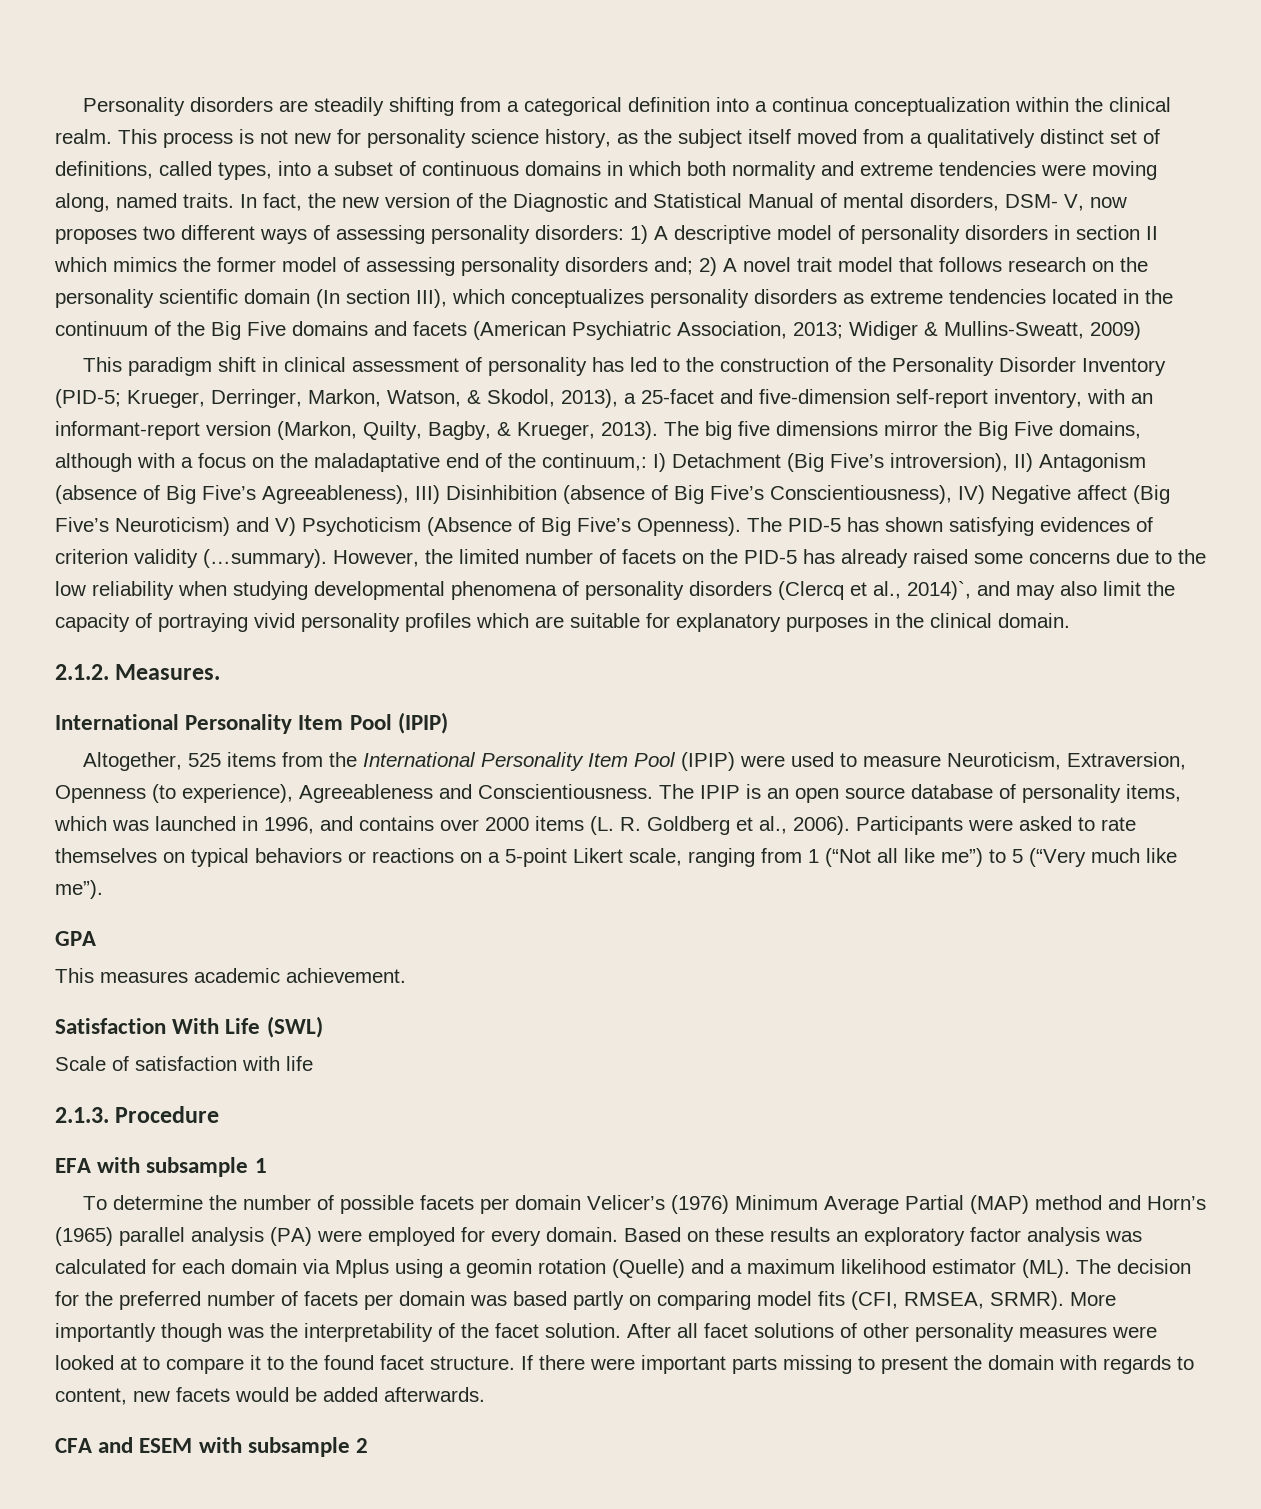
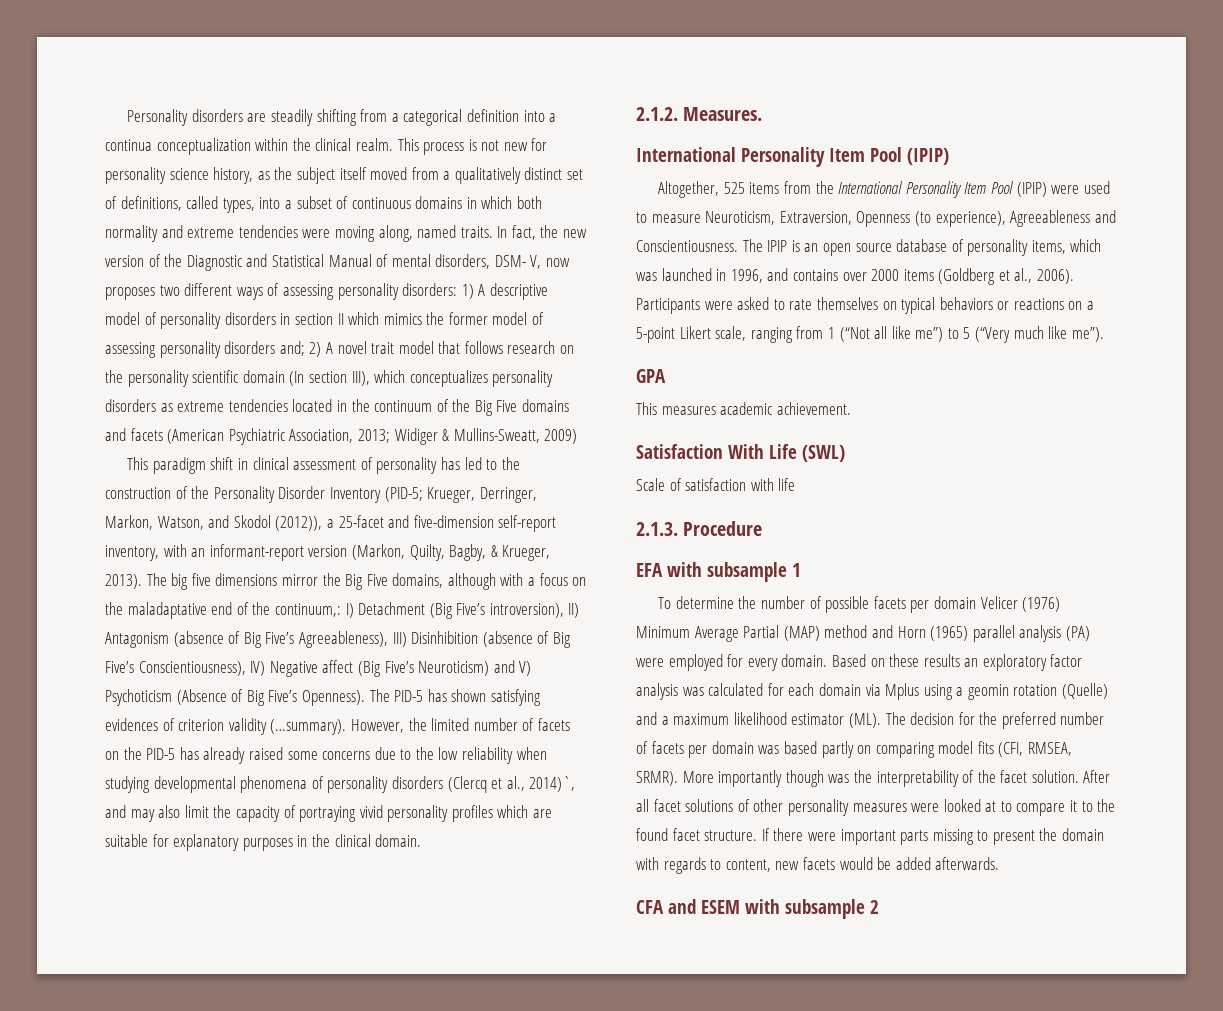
[467,389,618,408] & Skodol, 2013), -> [208,515,323,531] and Skodol (2012)),
[590,816,730,835] (L. R. Goldberg -> [938,268,996,285] (Goldberg
[586,1195,665,1210] Velicer’s -> [980,596,1018,609] Velicer
[1146,1196,1206,1210] Horn’s -> [897,626,926,638] Horn

